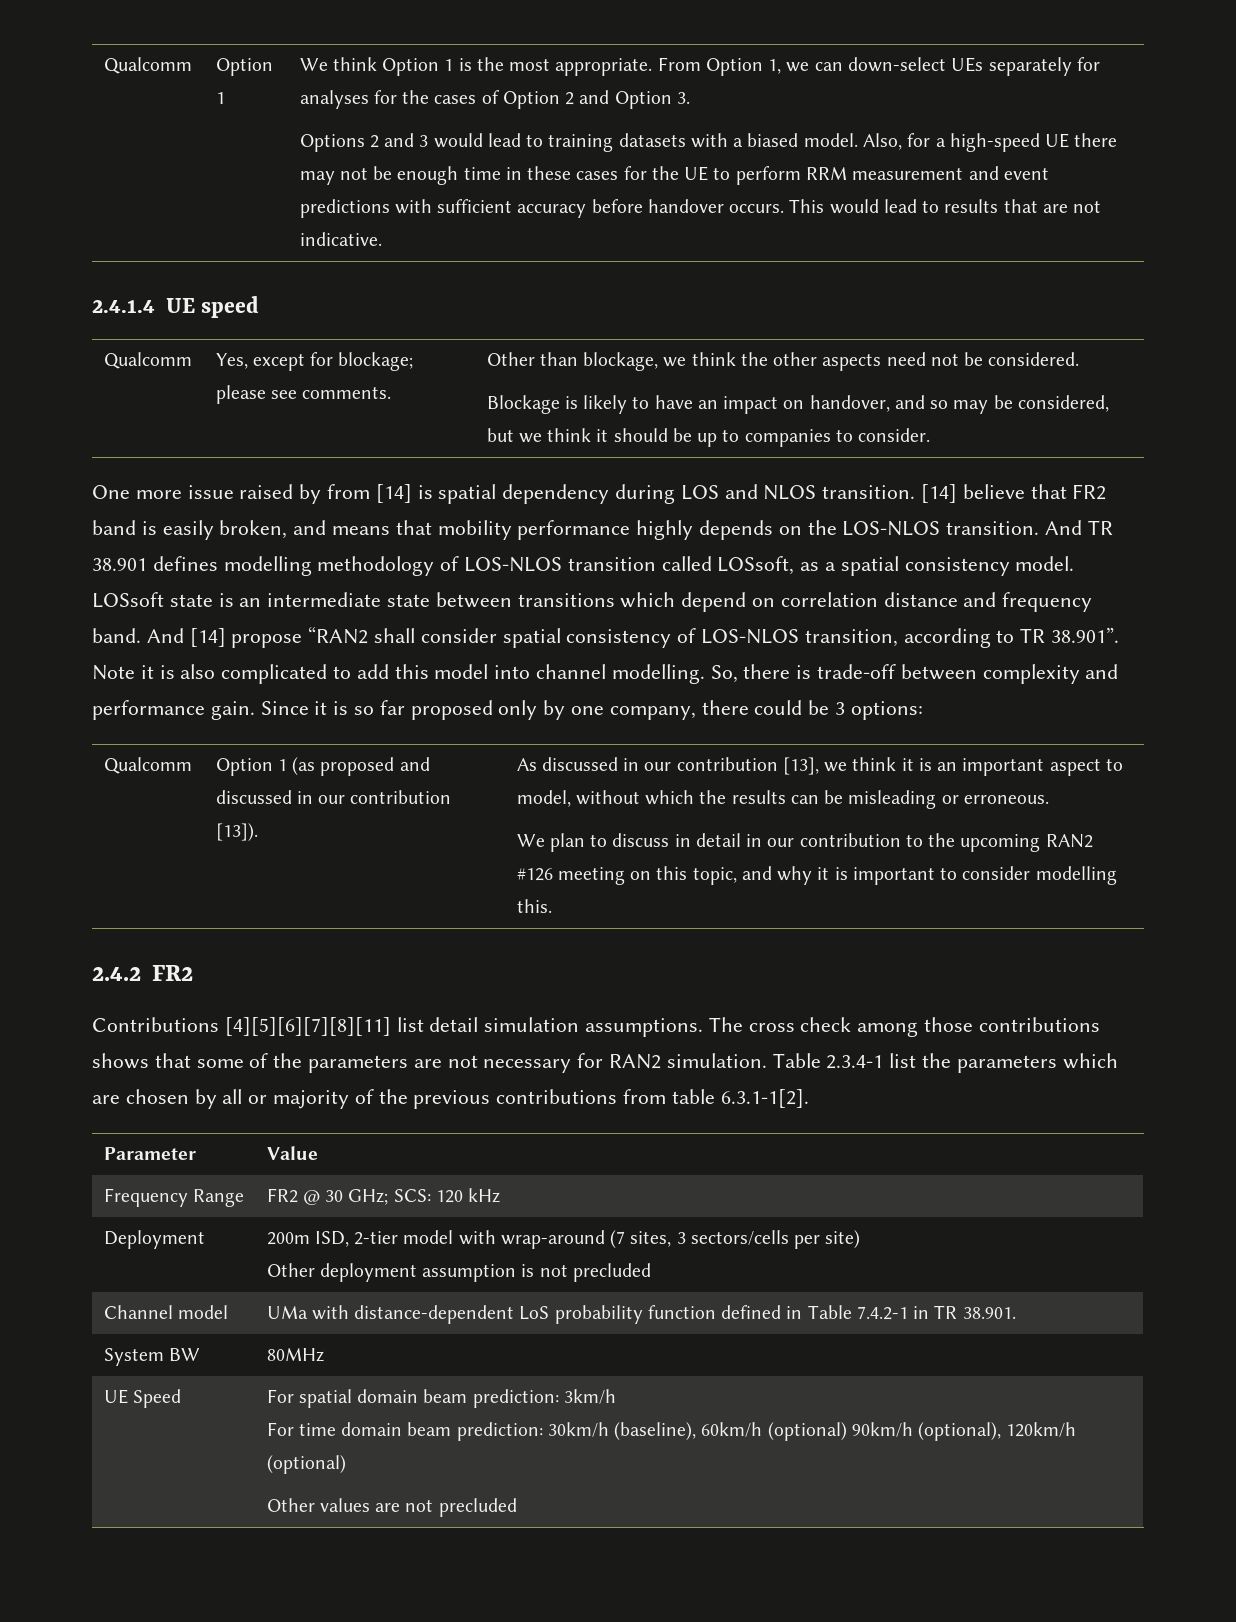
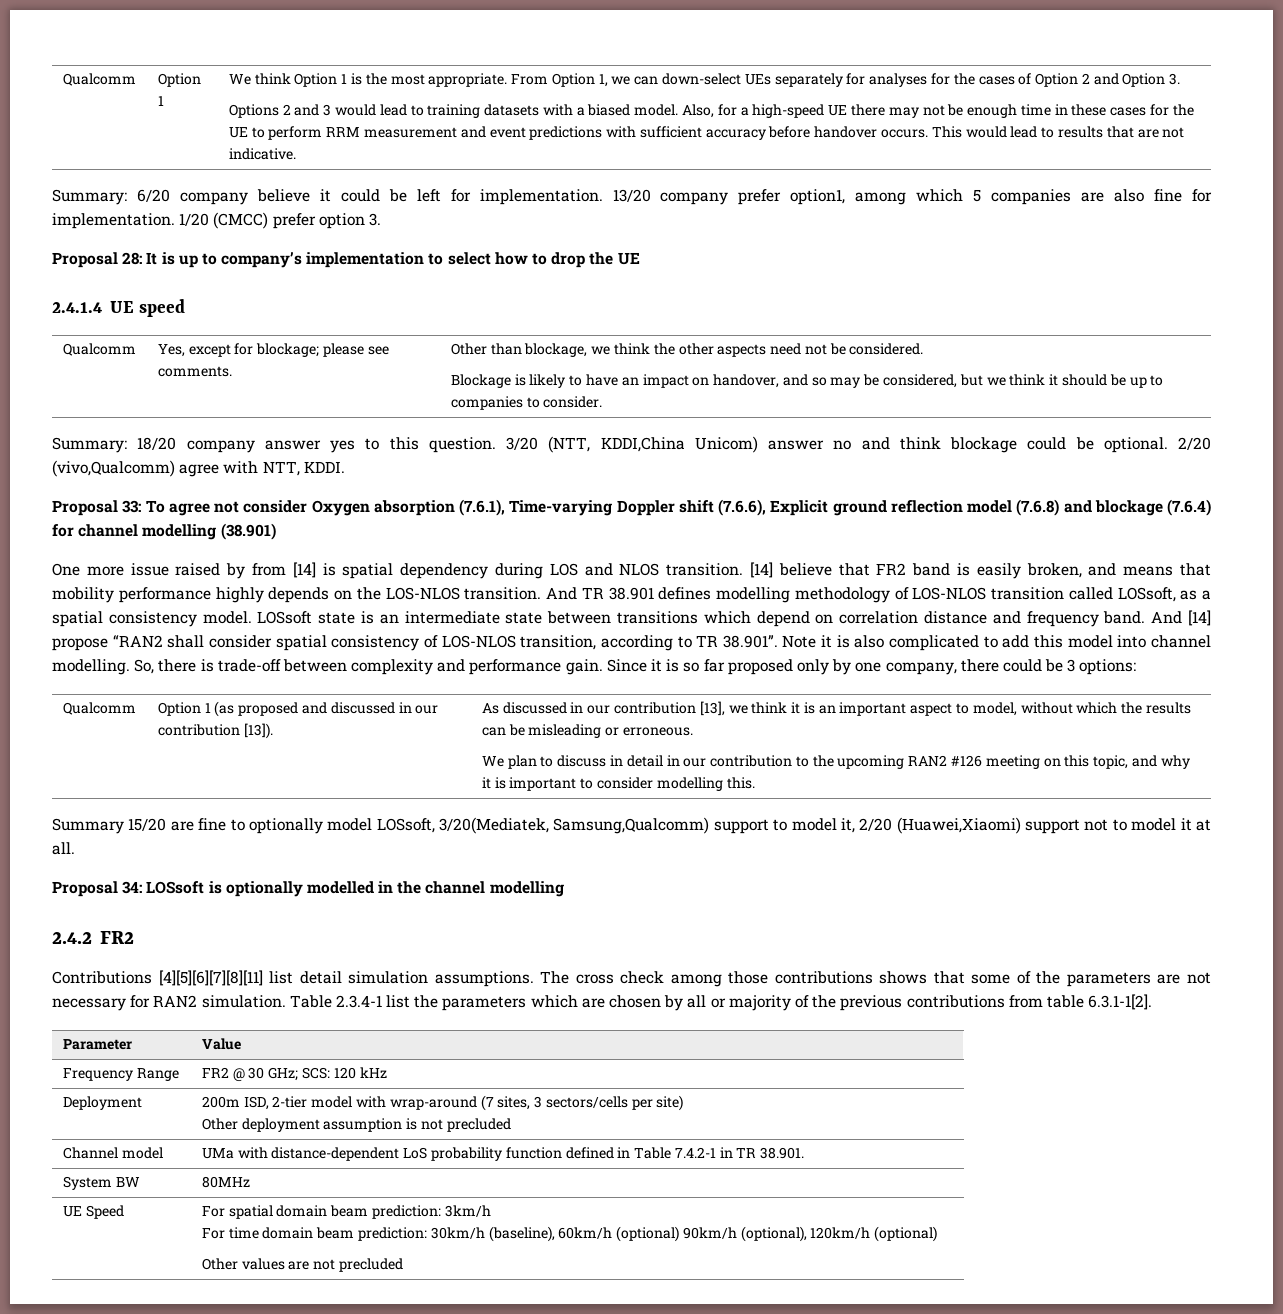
(382, 239) none -> [52,189,1213,205] [52,212,381,229] [52,252,640,268] // Summary: 6/20 company believe it could be left for implementation. 13/20 company prefer option1, among which 5 companies are also fine for implementation. 1/20 (CMCC) prefer option 3. // Proposal 28: It is up to company’s implementation to select how to drop the UE
(931, 435) none -> [52,436,1211,453] [52,460,345,477] [52,499,1211,516] [52,523,276,540] // Summary: 18/20 company answer yes to this question. 3/20 (NTT, KDDI,China Unicom) answer no and think blockage could be optional. 2/20 (vivo,Qualcomm) agree with NTT, KDDI. // Proposal 33: To agree not consider Oxygen absorption (7.6.1), Time-varying Doppler shift (7.6.6), Explicit ground reflection model (7.6.8) and blockage (7.6.4) for channel modelling (38.901)
(552, 906) none -> [52,817,1211,834] [52,842,75,855] [52,881,564,897] // Summary 15/20 are fine to optionally model LOSsoft, 3/20(Mediatek, Samsung,Qualcomm) support to model it, 2/20 (Huawei,Xiaomi) support not to model it at all. // Proposal 34: LOSsoft is optionally modelled in the channel modelling

